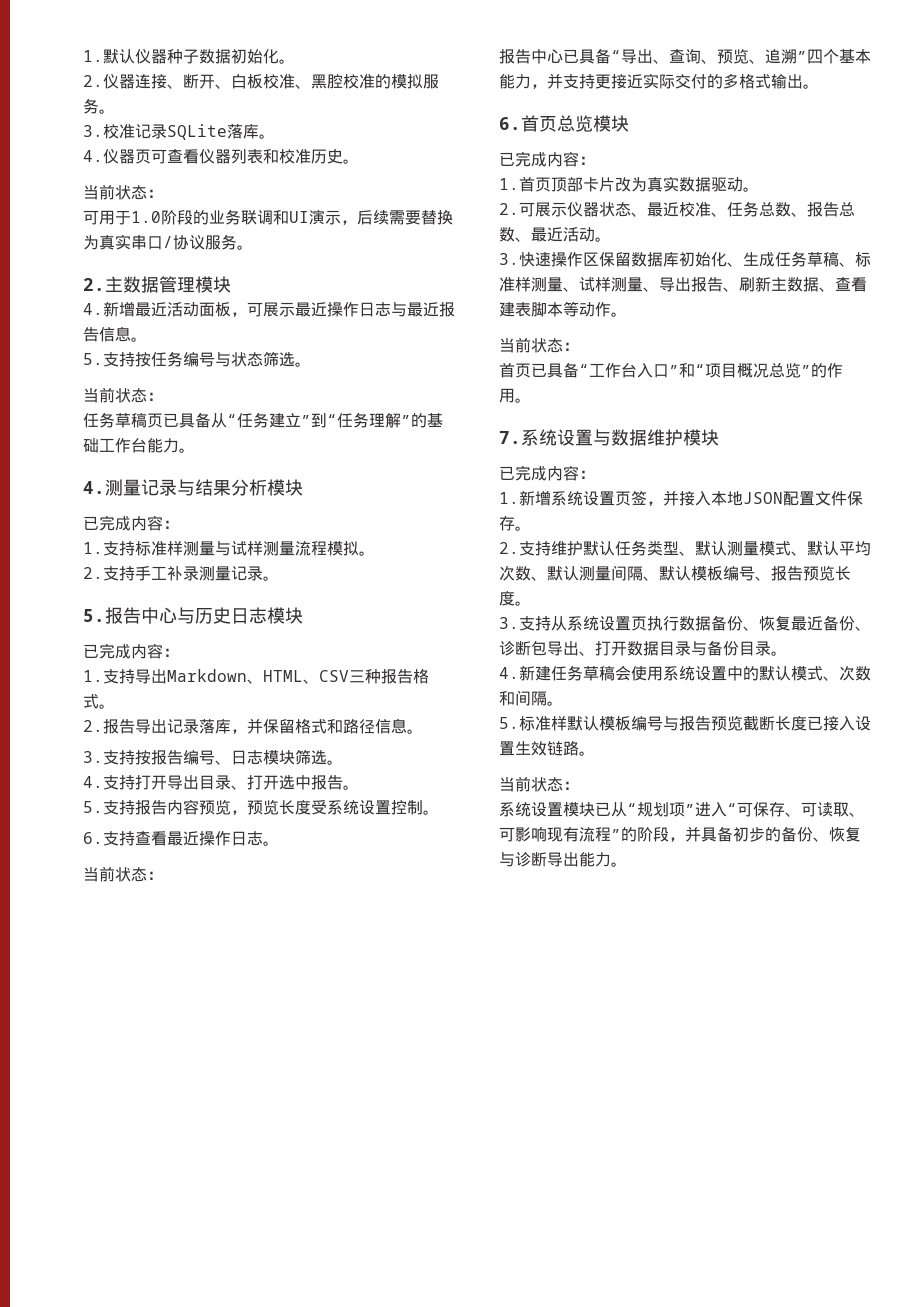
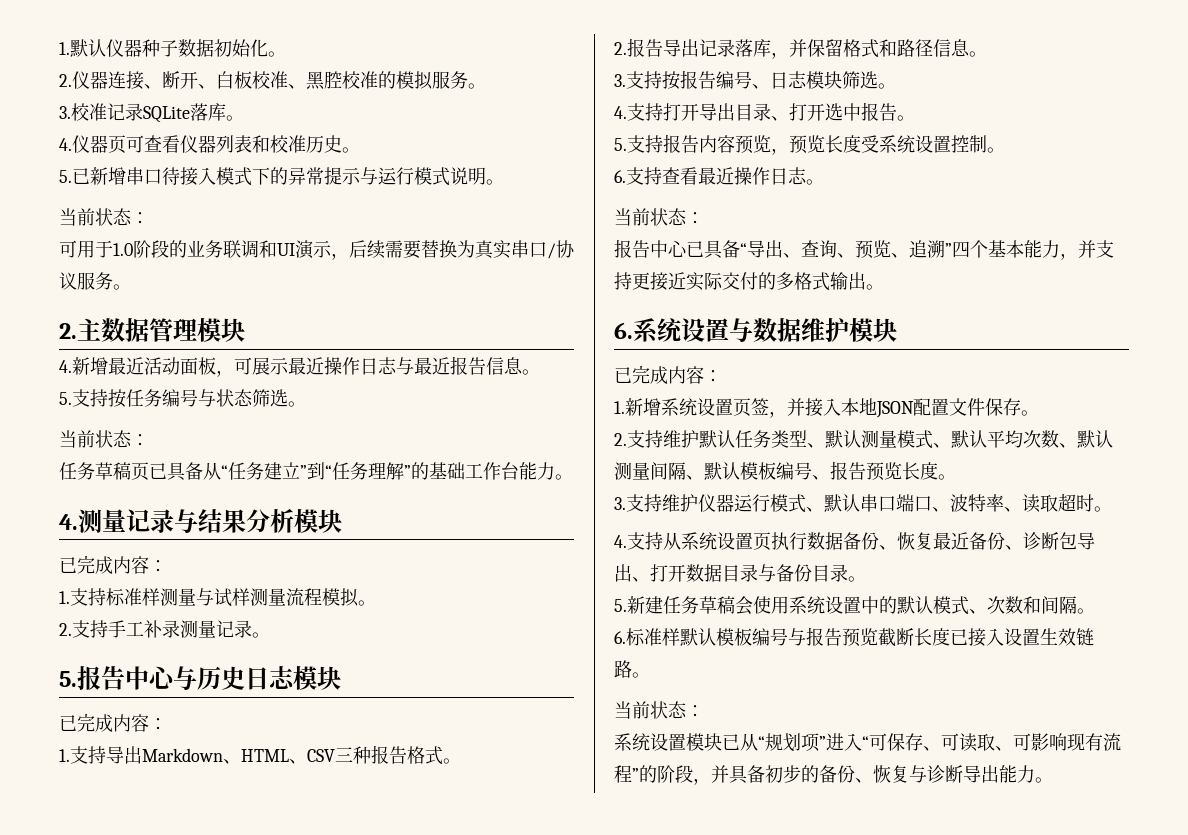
(359, 161) none -> [59,167,504,186] // 5.已新增串口待接入模式下的异常提示与运行模式说明。
[521,115,629,132] [499,151,595,167] [499,176,759,192] [499,201,855,217] [499,227,611,242] [499,251,871,267] [499,276,867,292] [499,301,627,317] [499,337,579,353] [499,362,843,378] [499,388,531,403] [499,431,521,444] 首页总览模块 // 已完成内容： // 1.首页顶部卡片改为真实数据驱动。 // 2.可展示仪器状态、最近校准、任务总数、报告总数、最近活动。 // 3.快速操作区保留数据库初始化、生成任务草稿、标准样测量、试样测量、导出报告、刷新主数据、查看建表脚本等动作。 // 当前状态： // 首页已具备“工作台入口”和“项目概况总览”的作用。 // 7. -> (633, 330) none
(551, 623) none -> [662,493,1112,513] [614,532,663,550] 维护仪器运行模式、默认串口端口、波特率、读取超时。 // 4.支持
[499,667,519,679] 4. -> [614,599,627,612] 5.
[499,717,519,729] 5. -> [614,631,626,644] 6.

